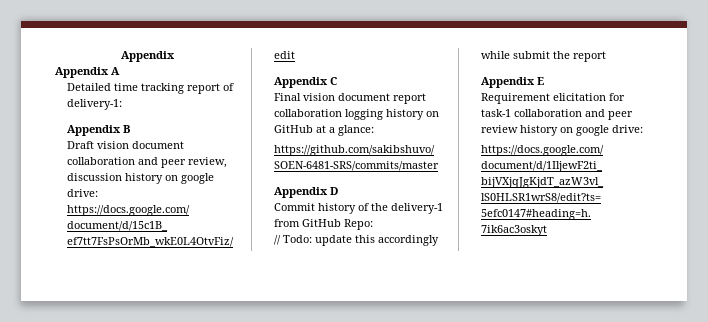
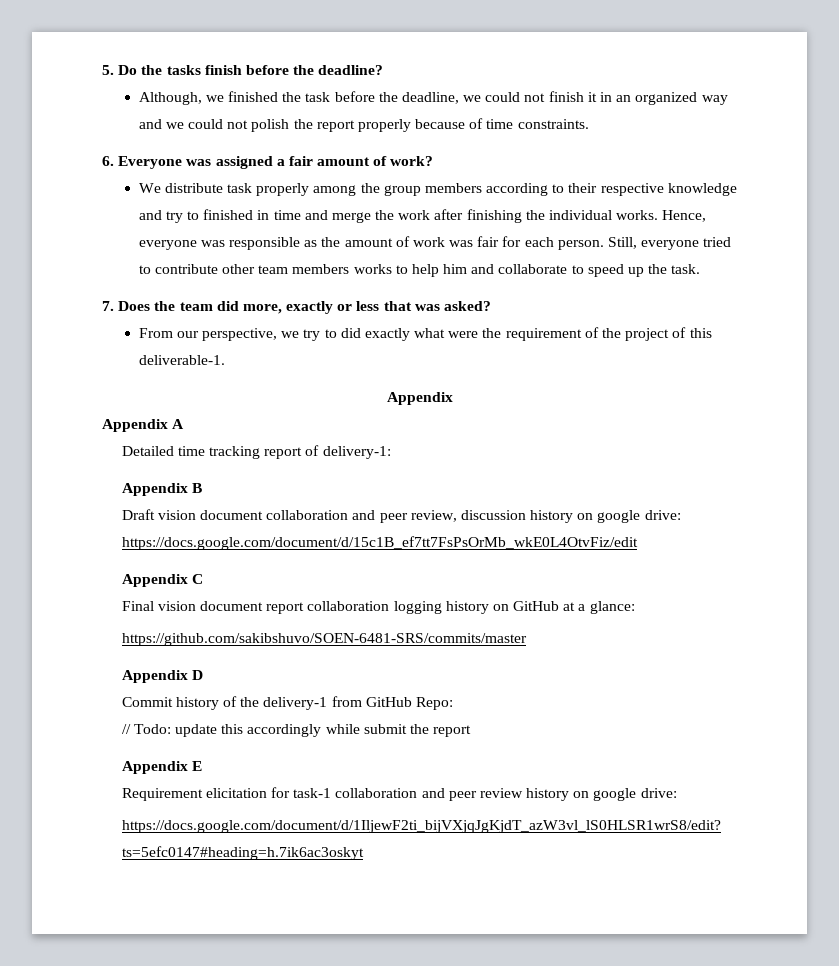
(120, 56) none -> [102,65,384,75] [138,91,728,105] [138,118,589,132] [102,156,434,169] [138,183,737,196] [138,209,707,223] [138,236,732,250] [138,264,701,277] [102,301,492,314] [138,327,712,341] [138,355,225,365] 5. Do the tasks finish before the deadline? // Although, we finished the task before the deadline, we could not finish it in an organized way and we could not polish the report properly because of time constraints. // 6. Everyone was assigned a fair amount of work? // We distribute task properly among the group members according to their respective knowledge and try to finished in time and merge the work after finishing the individual works. Hence, everyone was responsible as the amount of work was fair for each person. Still, everyone tried to contribute other team members works to help him and collaborate to speed up the task. // 7. Does the team did more, exactly or less that was asked? // From our perspective, we try to did exactly what were the requirement of the project of this deliverable-1. //

